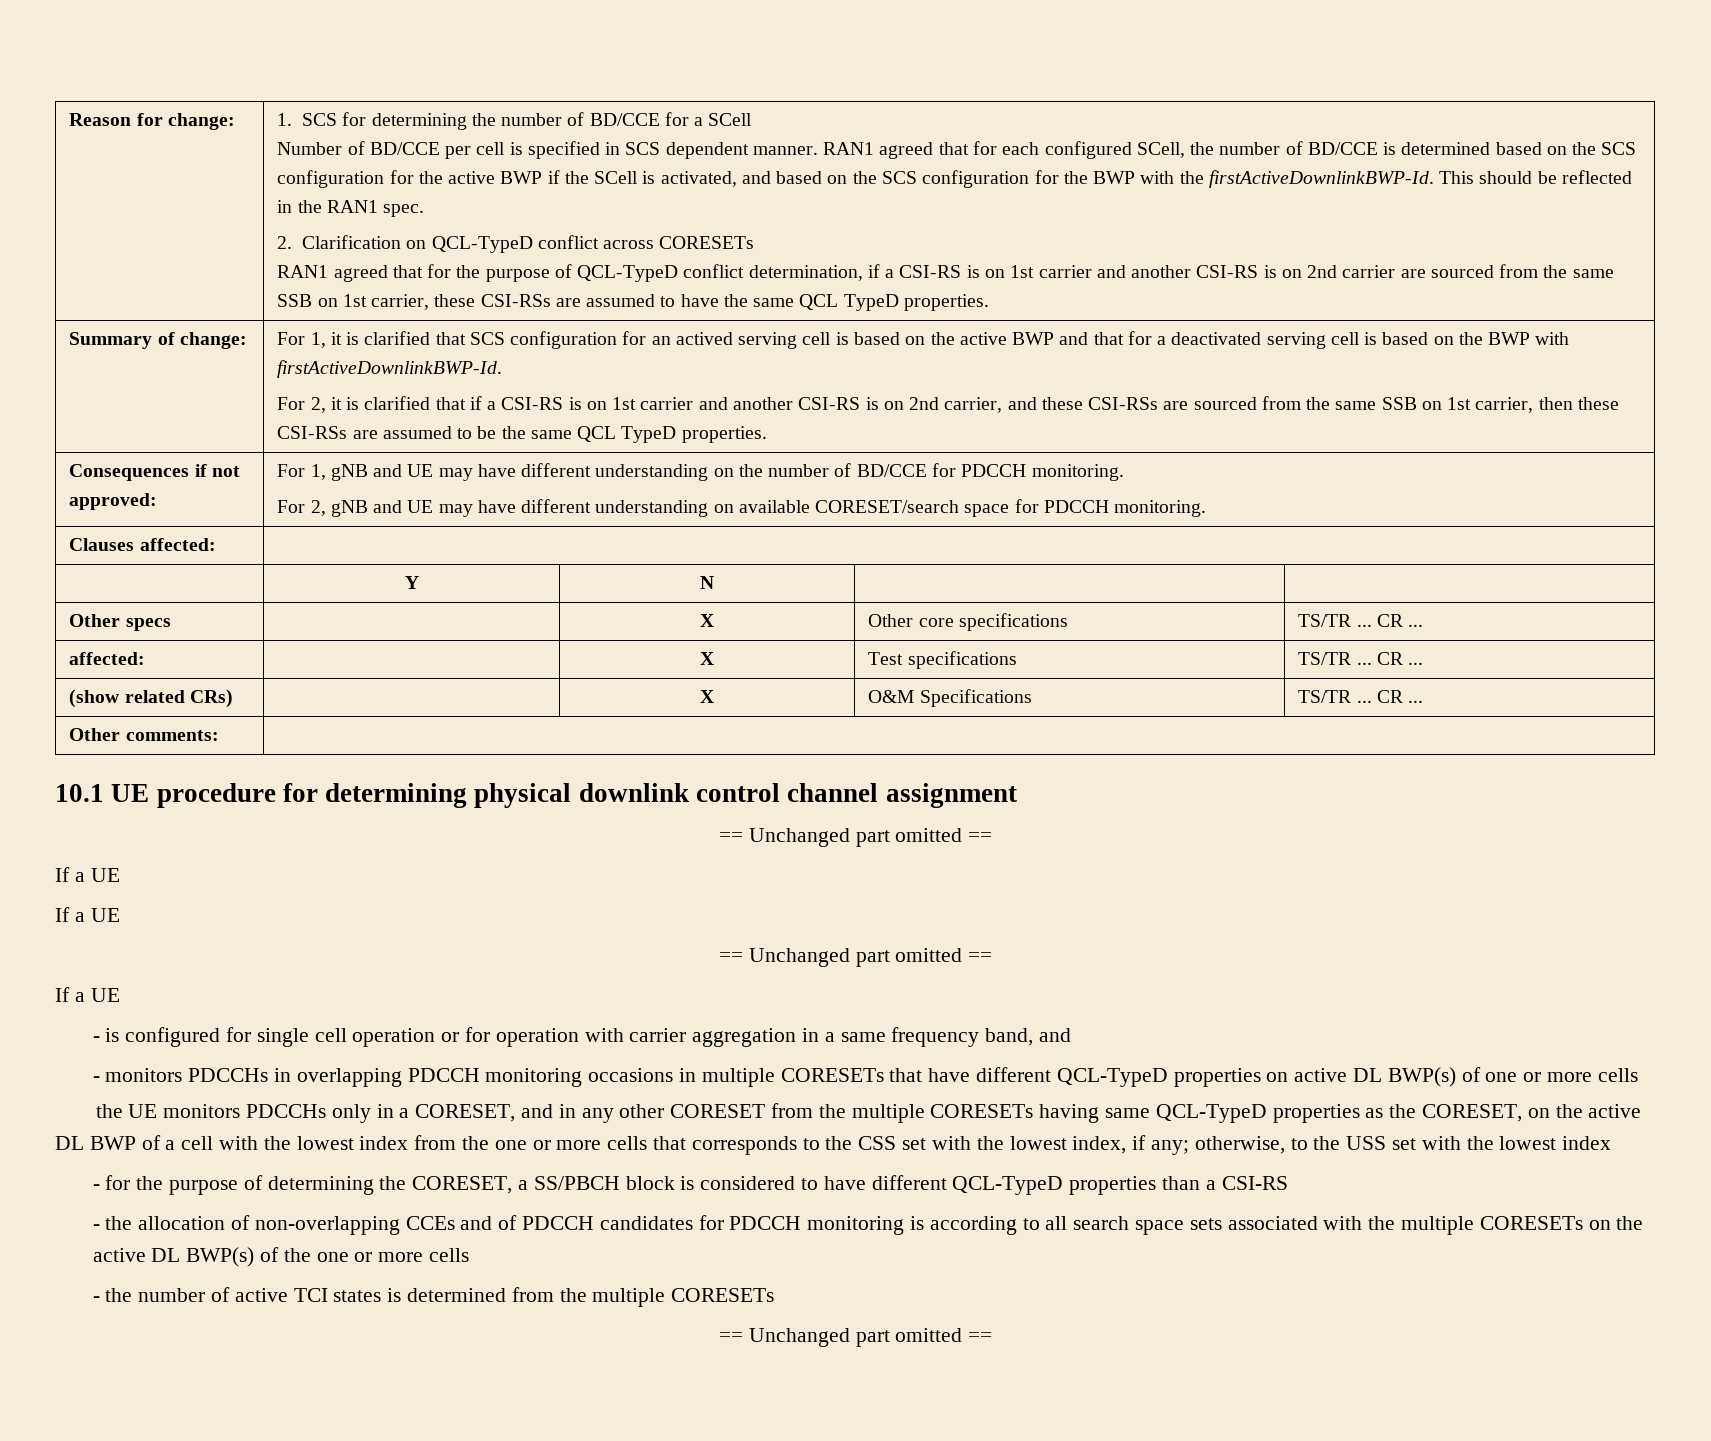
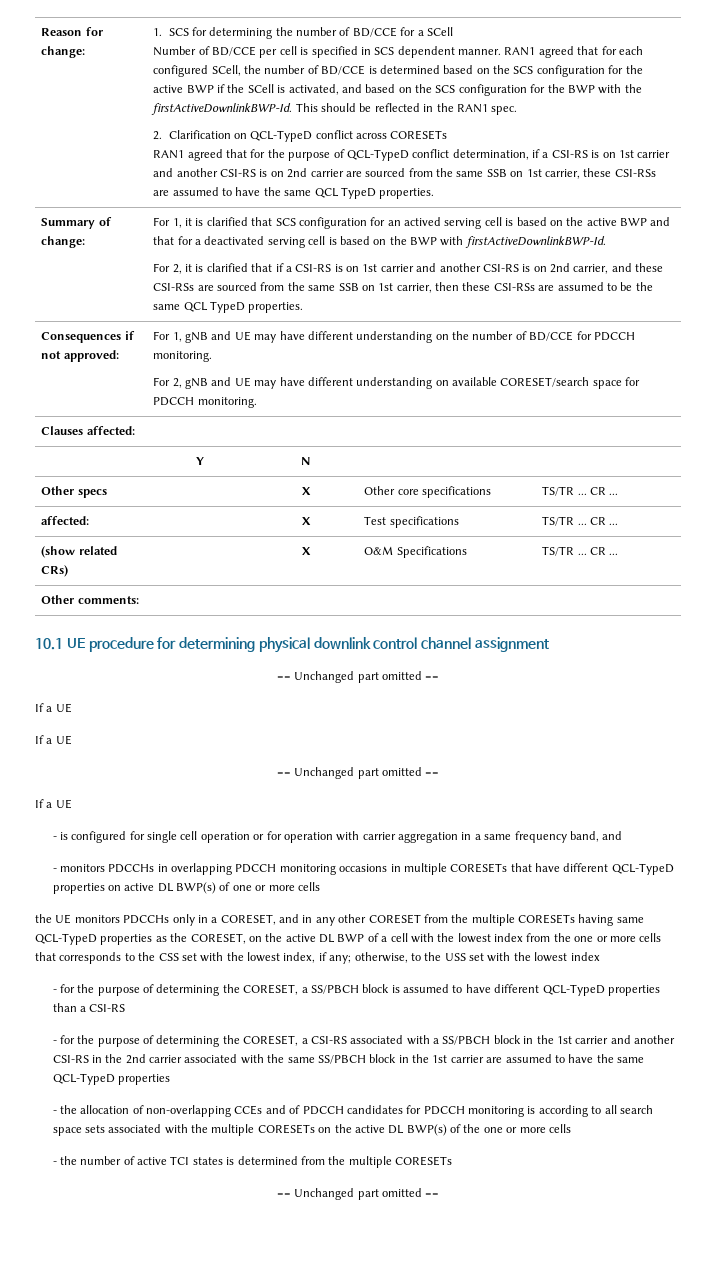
[700,1176,796,1190] considered -> [403,984,450,993] assumed
(1288, 1183) none -> [52,1035,676,1047] [52,1054,645,1064] [52,1073,170,1085] // - for the purpose of determining the CORESET, a CSI-RS associated with a SS/PBCH block in the 1st carrier and another CSI-RS in the 2nd carrier associated with the same SS/PBCH block in the 1st carrier are assumed to have the same QCL-TypeD properties

